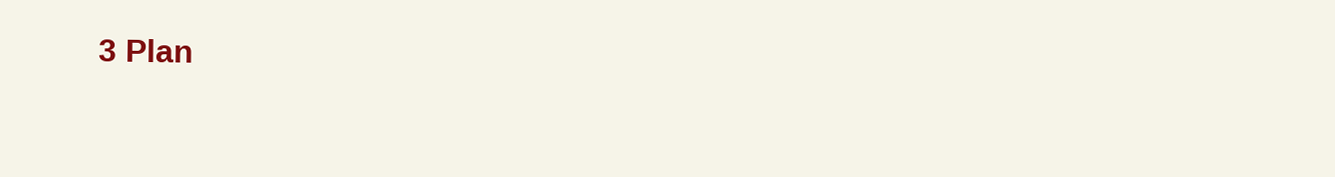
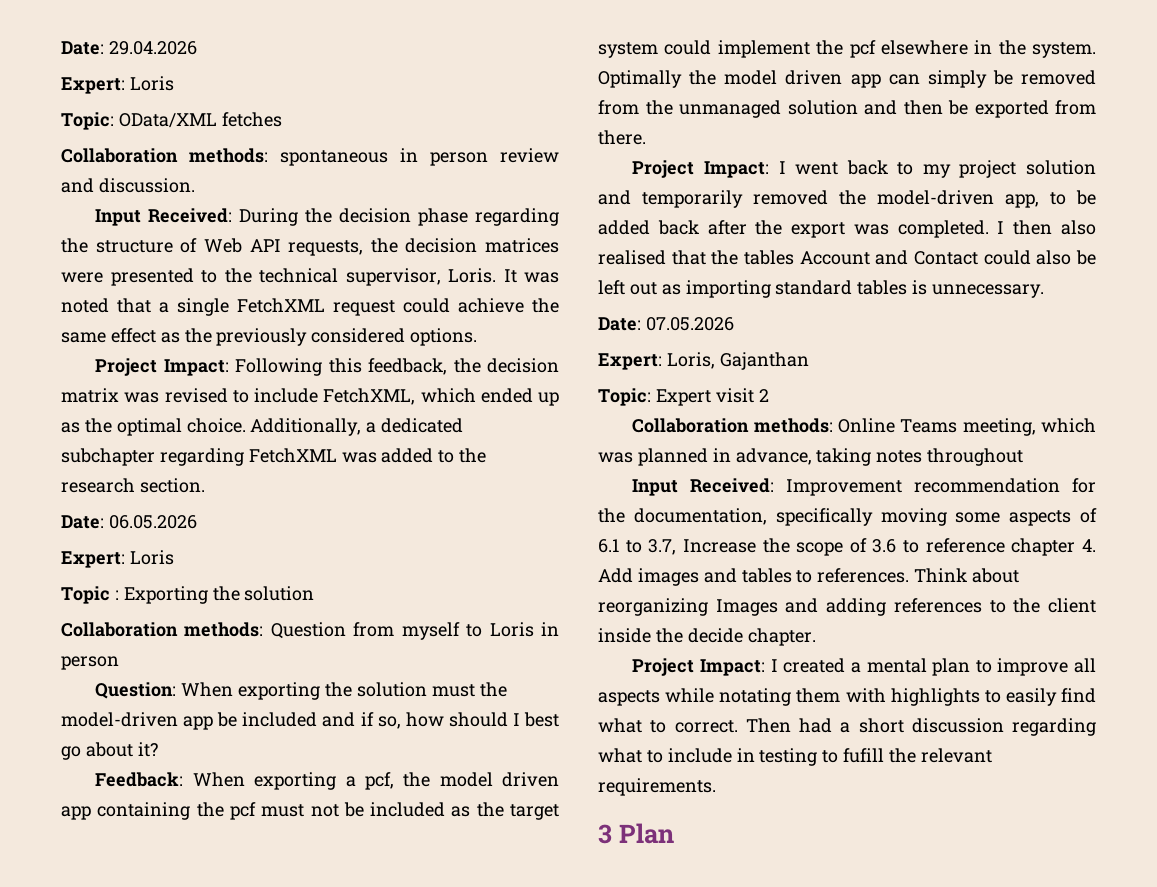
(98, 50) none -> [61,41,197,55] [61,76,174,94] [61,112,282,130] [61,148,559,166] [61,178,195,193] [95,208,560,226] [61,238,559,256] [61,268,559,286] [61,298,559,316] [61,328,478,346] [95,358,560,376] [61,388,559,406] [61,418,464,436] [61,448,487,466] [61,478,205,493] [61,515,197,529] [61,550,174,568] [61,586,315,604] [61,622,560,640] [61,656,119,670] [95,682,507,700] [61,712,560,730] [61,742,158,760] [95,772,559,790] [61,802,560,820] [598,40,1096,58] [598,70,1096,88] [598,100,1096,118] [598,130,646,145] [632,160,1096,178] [598,190,1096,208] [598,220,1096,238] [598,250,1096,265] [598,280,1045,298] [598,317,734,331] [598,352,809,370] [598,388,769,406] [632,418,1096,436] [598,448,1024,466] [632,478,1096,496] [598,508,1097,526] [598,538,1096,556] [598,568,1020,586] [598,598,1096,616] [598,628,816,646] [632,658,1096,676] [598,688,1096,706] [598,718,1096,736] [598,748,992,766] [598,778,716,796] Date: 29.04.2026 // Expert: Loris // Topic: OData/XML fetches // Collaboration methods: spontaneous in person review and discussion. // Input Received: During the decision phase regarding the structure of Web API requests, the decision matrices were presented to the technical supervisor, Loris. It was noted that a single FetchXML request could achieve the same effect as the previously considered options. // Project Impact: Following this feedback, the decision matrix was revised to include FetchXML, which ended up as the optimal choice. Additionally, a dedicated subchapter regarding FetchXML was added to the research section. // Date: 06.05.2026 // Expert: Loris // Topic : Exporting the solution // Collaboration methods: Question from myself to Loris in person // Question: When exporting the solution must the model-driven app be included and if so, how should I best go about it? // Feedback: When exporting a pcf, the model driven app containing the pcf must not be included as the target system could implement the pcf elsewhere in the system. Optimally the model driven app can simply be removed from the unmanaged solution and then be exported from there. // Project Impact: I went back to my project solution and temporarily removed the model-driven app, to be added back after the export was completed. I then also realised that the tables Account and Contact could also be left out as importing standard tables is unnecessary. // Date: 07.05.2026 // Expert: Loris, Gajanthan // Topic: Expert visit 2 // Collaboration methods: Online Teams meeting, which was planned in advance, taking notes throughout // Input Received: Improvement recommendation for the documentation, specifically moving some aspects of 6.1 to 3.7, Increase the scope of 3.6 to reference chapter 4. Add images and tables to references. Think about reorganizing Images and adding references to the client inside the decide chapter. // Project Impact: I created a mental plan to improve all aspects while notating them with highlights to easily find what to correct. Then had a short discussion regarding what to include in testing to fufill the relevant requirements. //

